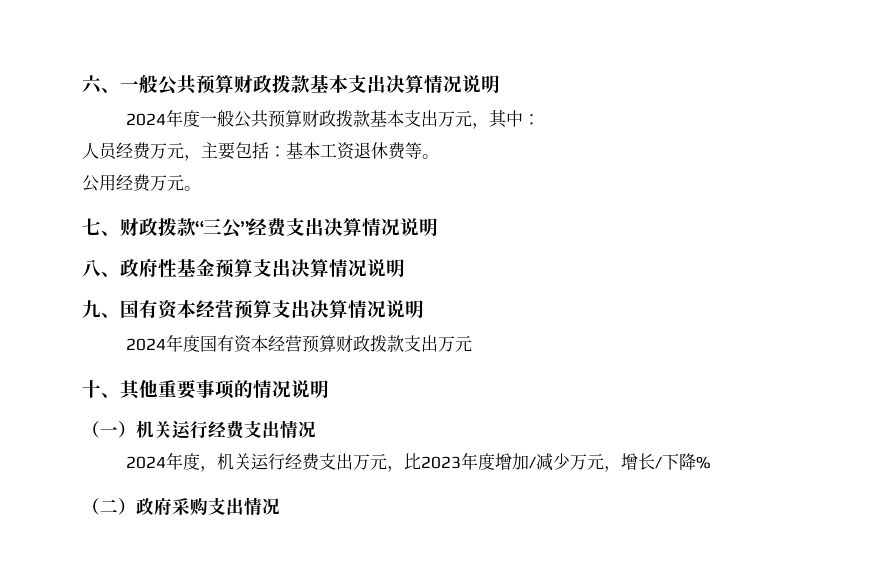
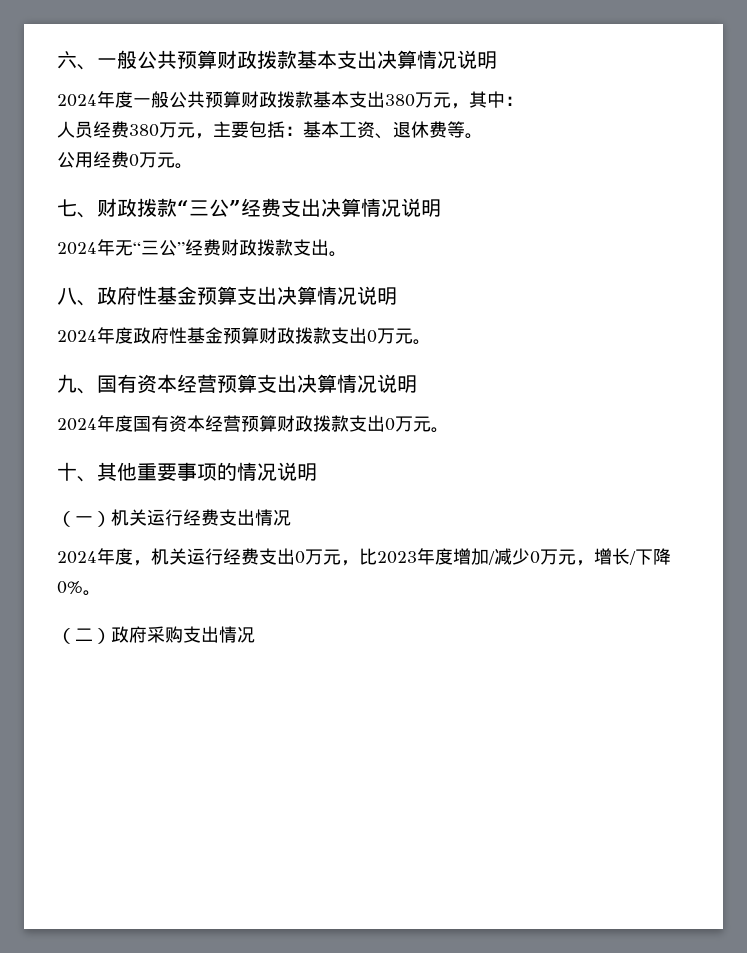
(439, 118) none -> [385,94,415,107] 380
(151, 151) none -> [129,124,159,137] 380
(355, 151) none -> [375,133,393,139] 、
(151, 183) none -> [129,154,139,167] 0
(438, 227) none -> [57,239,347,257] // 2024年无“三公”经费财政拨款支出。
(405, 268) none -> [57,327,431,345] // 2024年度政府性基金预算财政拨款支出0万元。
[438,335,473,352] 万元 -> [385,416,449,433] 0万元。
(354, 461) none -> [295,551,305,564] 0
(571, 461) none -> [530,551,540,564] 0
[696,456,712,469] % -> [57,581,101,596] 0%。

